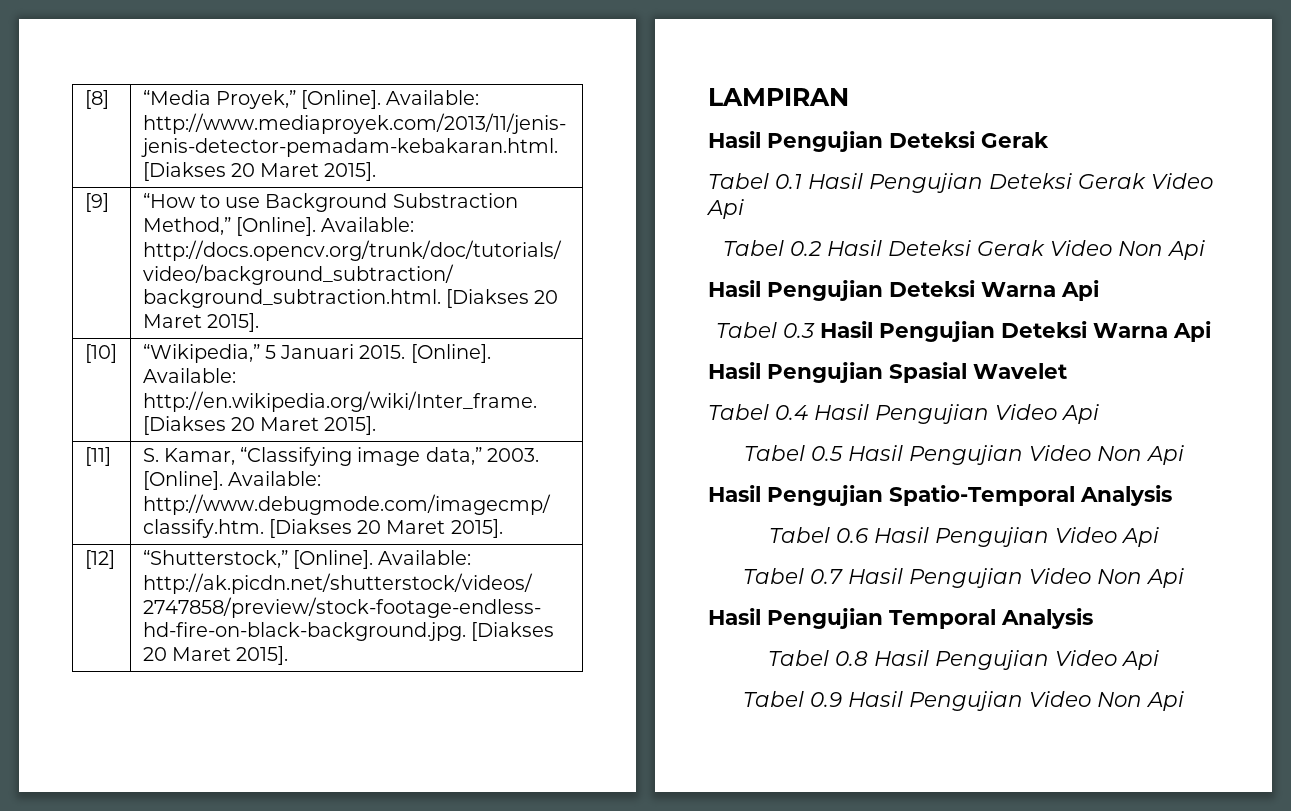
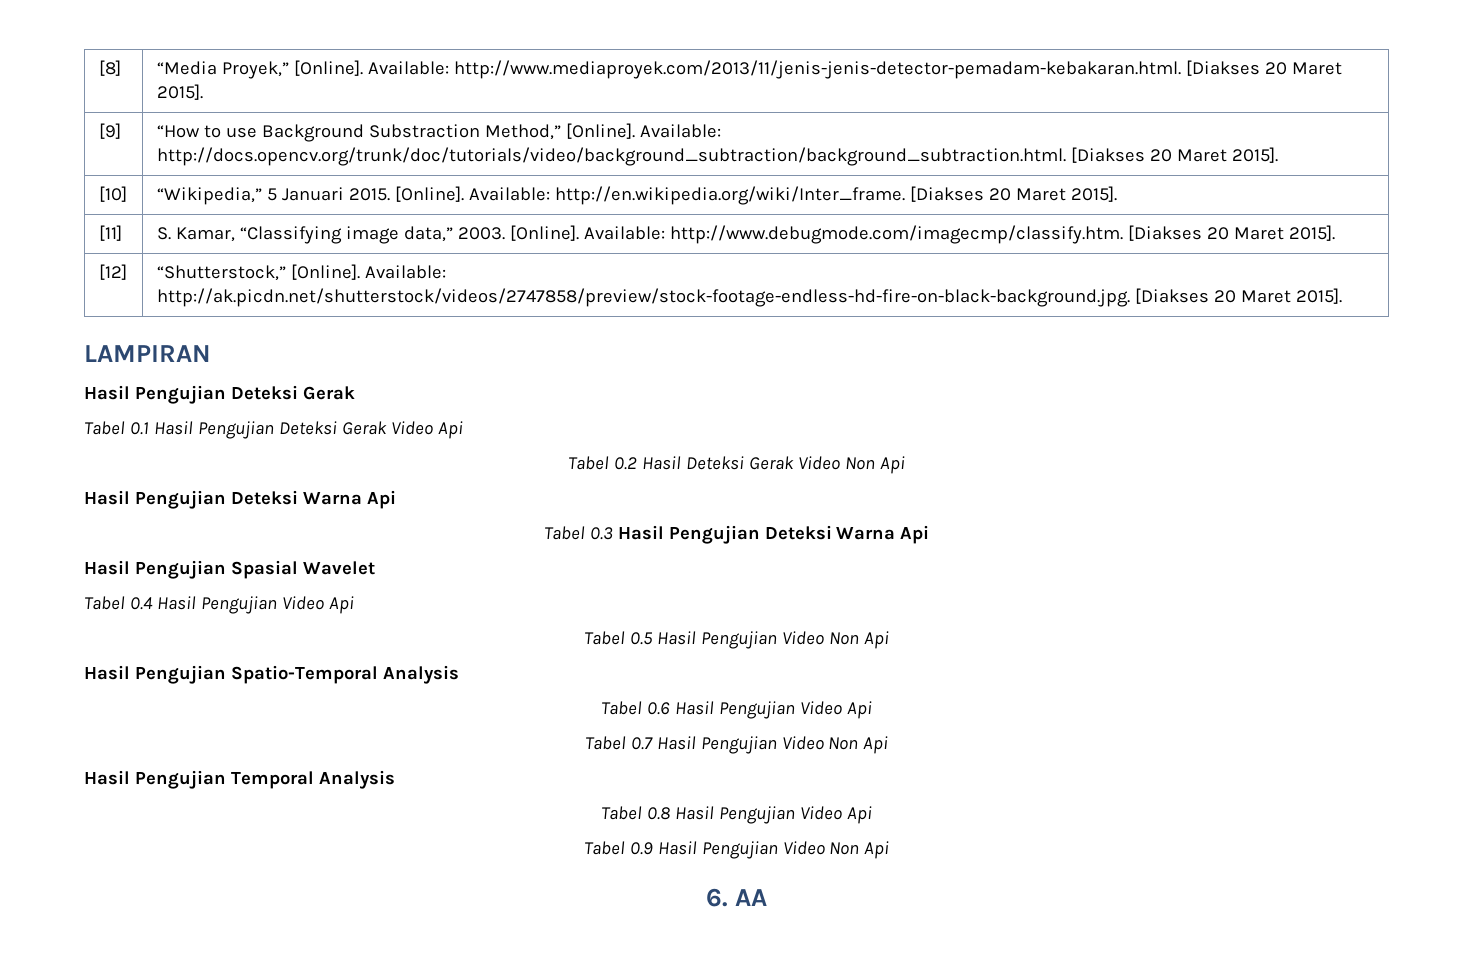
(1184, 701) none -> [705,888,768,907] // 6. AA

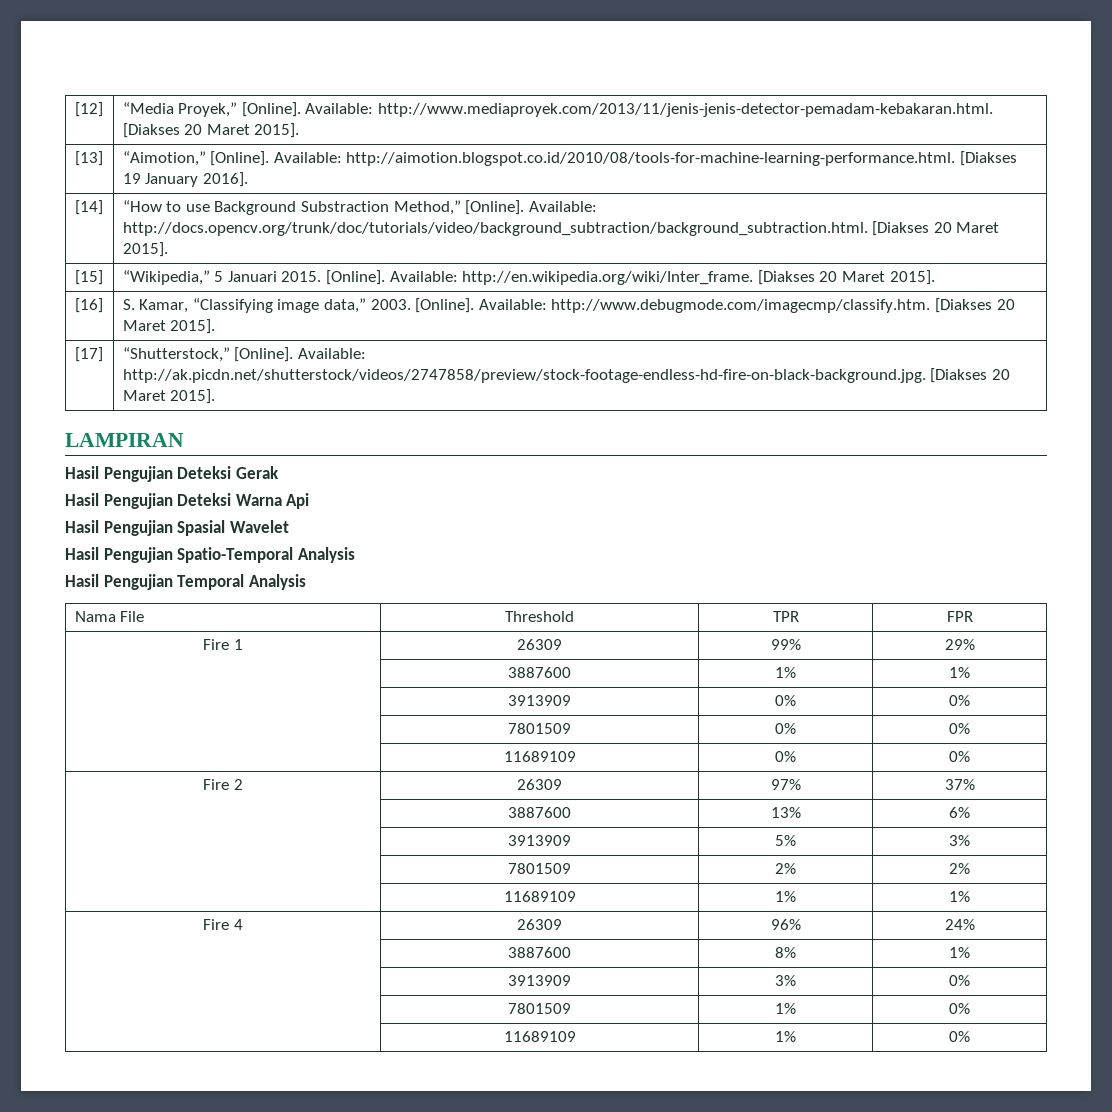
[98,60,121,76] [8] -> [74,102,103,117] [12]
[98,123,121,139] [9] -> [74,151,103,166] [122,151,1018,166] [122,172,248,187] [74,200,103,215] [13] | “Aimotion,” [Online]. Available: http://aimotion.blogspot.co.id/2010/08/tools-for-machine-learning-performance.html. [Diakses 19 January 2016]. // [14]
[98,186,127,202] [10] -> [74,270,103,285] [15]
[98,225,122,241] [11] -> [74,298,103,313] [16]
[98,264,127,280] [12] -> [74,347,103,362] [17]
[84,421,463,439] [568,456,905,474] [84,490,396,509] [543,526,613,540] Tabel 0.1 Hasil Pengujian Deteksi Gerak Video Api // Tabel 0.2 Hasil Deteksi Gerak Video Non Api // Hasil Pengujian Deteksi Warna Api // Tabel 0.3 -> (279, 472) none
[84,596,354,614] [584,631,889,649] [84,665,459,684] [601,701,872,719] [584,736,889,754] [84,770,395,789] [601,806,872,824] [583,841,890,859] [705,888,768,907] Tabel 0.4 Hasil Pengujian Video Api // Tabel 0.5 Hasil Pengujian Video Non Api // Hasil Pengujian Spatio-Temporal Analysis // Tabel 0.6 Hasil Pengujian Video Api // Tabel 0.7 Hasil Pengujian Video Non Api // Hasil Pengujian Temporal Analysis // Tabel 0.8 Hasil Pengujian Video Api // Tabel 0.9 Hasil Pengujian Video Non Api // 6. AA -> [65,547,355,563] [65,574,306,590] [74,611,145,622] [505,611,574,622] [772,611,799,622] [946,611,973,622] [203,639,243,650] [517,639,562,650] [770,639,801,650] [944,639,975,650] [508,667,571,678] [775,667,796,678] [949,667,970,678] [508,695,571,706] [775,695,796,706] [949,695,970,706] [508,723,571,734] [775,723,796,734] [949,723,970,734] [503,751,576,762] [775,751,796,762] [949,751,970,762] [203,779,243,790] [517,779,562,790] [770,779,801,790] [944,779,975,790] [508,807,571,818] [770,807,801,818] [949,807,970,818] [508,835,571,846] [775,835,796,846] [949,835,970,846] [508,863,571,874] [775,863,796,874] [949,863,970,874] [503,891,576,902] [775,891,796,902] [949,891,970,902] [203,919,243,930] [517,919,562,930] [770,919,801,930] [944,919,975,930] [508,947,571,958] [775,947,796,958] [949,947,970,958] [508,975,571,986] [775,975,796,986] [949,975,970,986] [508,1003,571,1014] [775,1003,796,1014] [949,1003,970,1014] [503,1031,576,1042] [775,1031,796,1042] [949,1031,970,1042] Hasil Pengujian Spatio-Temporal Analysis // Hasil Pengujian Temporal Analysis // Nama File | Threshold | TPR | FPR // Fire 1 | 26309 | 99% | 29% // | 3887600 | 1% | 1% // | 3913909 | 0% | 0% // | 7801509 | 0% | 0% // | 11689109 | 0% | 0% // Fire 2 | 26309 | 97% | 37% // | 3887600 | 13% | 6% // | 3913909 | 5% | 3% // | 7801509 | 2% | 2% // | 11689109 | 1% | 1% // Fire 4 | 26309 | 96% | 24% // | 3887600 | 8% | 1% // | 3913909 | 3% | 0% // | 7801509 | 1% | 0% // | 11689109 | 1% | 0%

